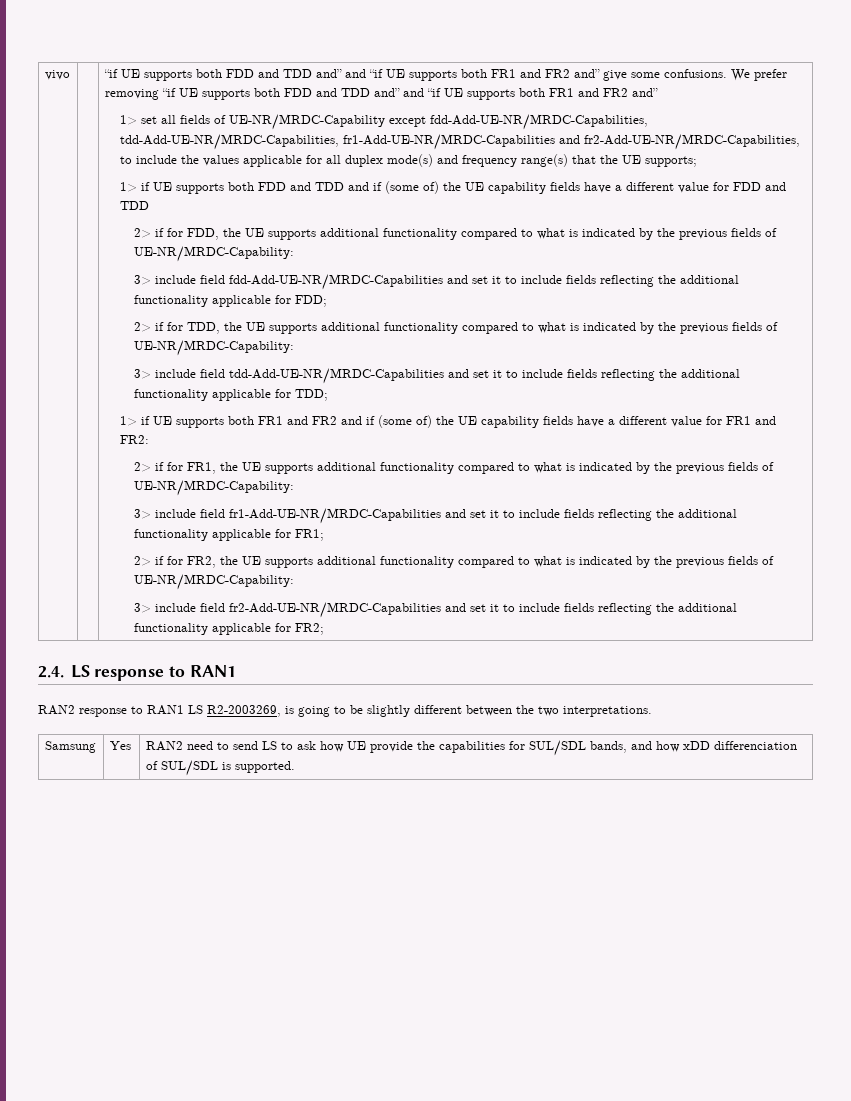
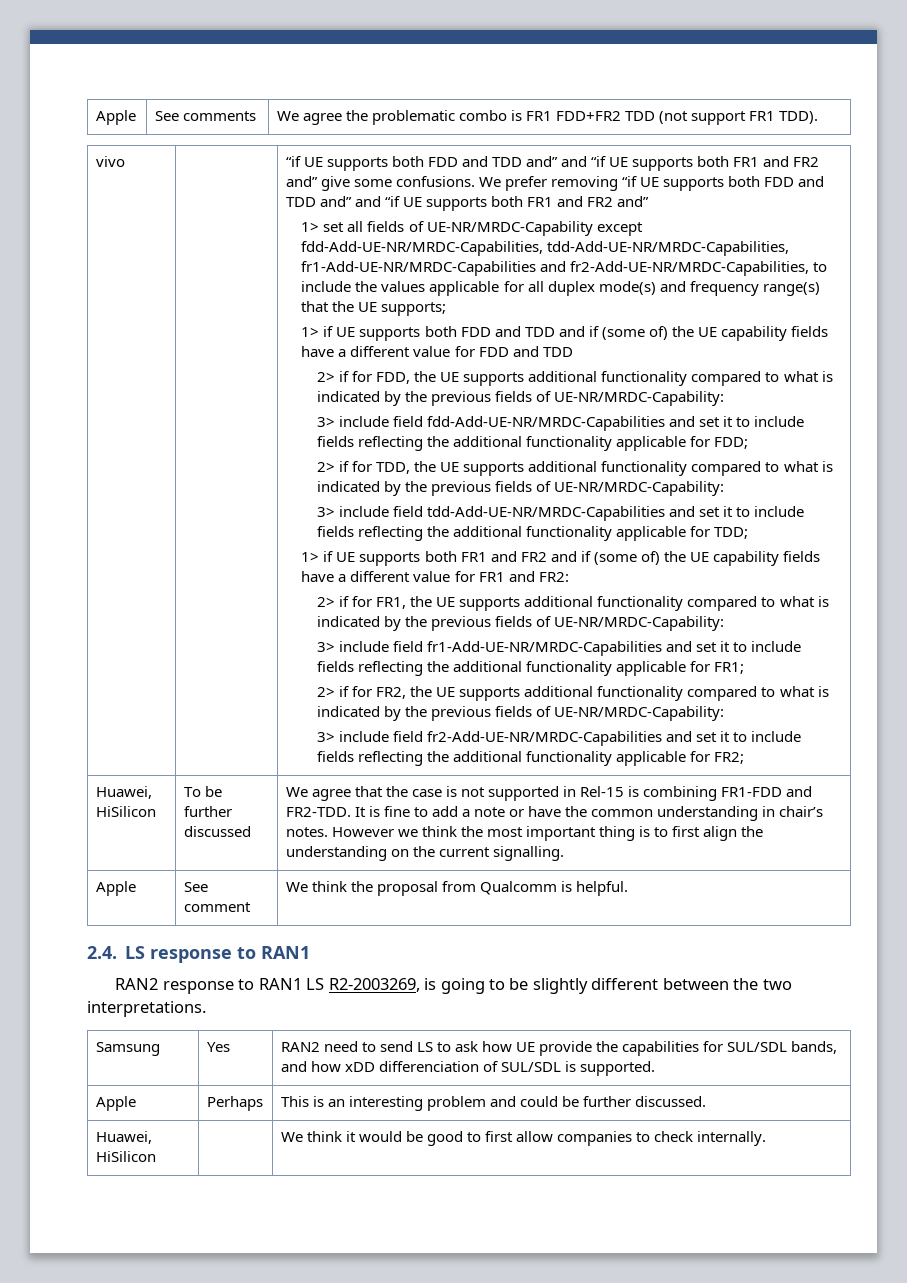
(44, 75) none -> [95,110,136,125] [154,111,256,121] [276,110,819,125] Apple | See comments | We agree the problematic combo is FR1 FDD+FR2 TDD (not support FR1 TDD). //
(325, 629) none -> [95,786,152,799] [95,806,156,817] [183,786,222,797] [183,806,232,817] [183,826,251,837] [285,786,813,801] [285,806,824,821] [285,826,764,841] [285,846,564,861] [95,881,136,896] [183,882,208,892] [183,902,251,912] [285,881,629,896] // Huawei, HiSilicon | To be further discussed | We agree that the case is not supported in Rel-15 is combining FR1-FDD and FR2-TDD. It is fine to add a note or have the common understanding in chair’s notes. However we think the most important thing is to first align the understanding on the current signalling. // Apple | See comment | We think the proposal from Qualcomm is helpful.
(295, 767) none -> [95,1096,136,1111] [206,1096,263,1111] [280,1096,707,1111] [95,1131,152,1144] [95,1151,156,1162] [280,1131,767,1146] // Apple | Perhaps | This is an interesting problem and could be further discussed. // Huawei, HiSilicon | | We think it would be good to first allow companies to check internally.

